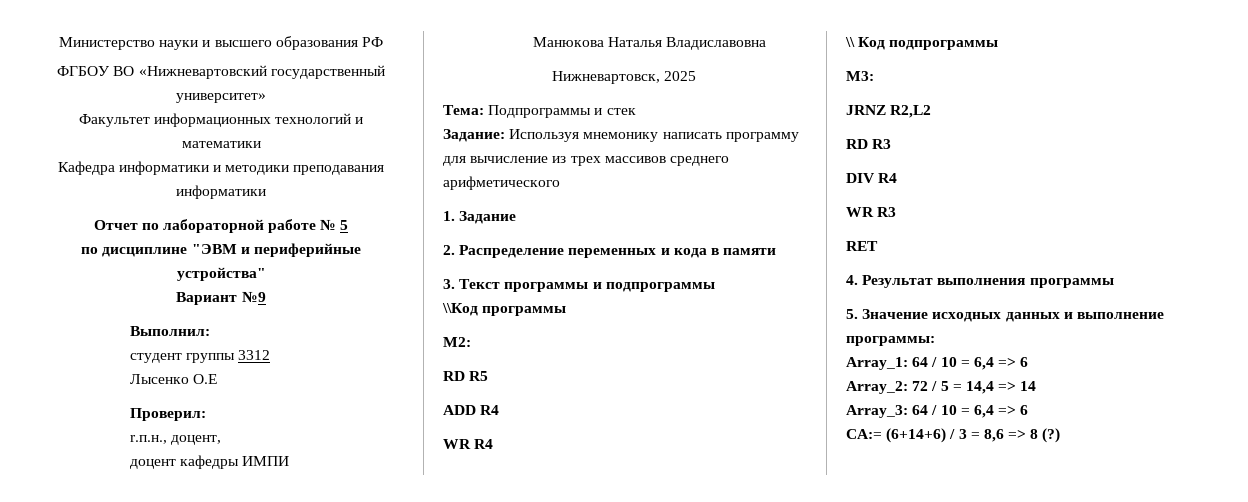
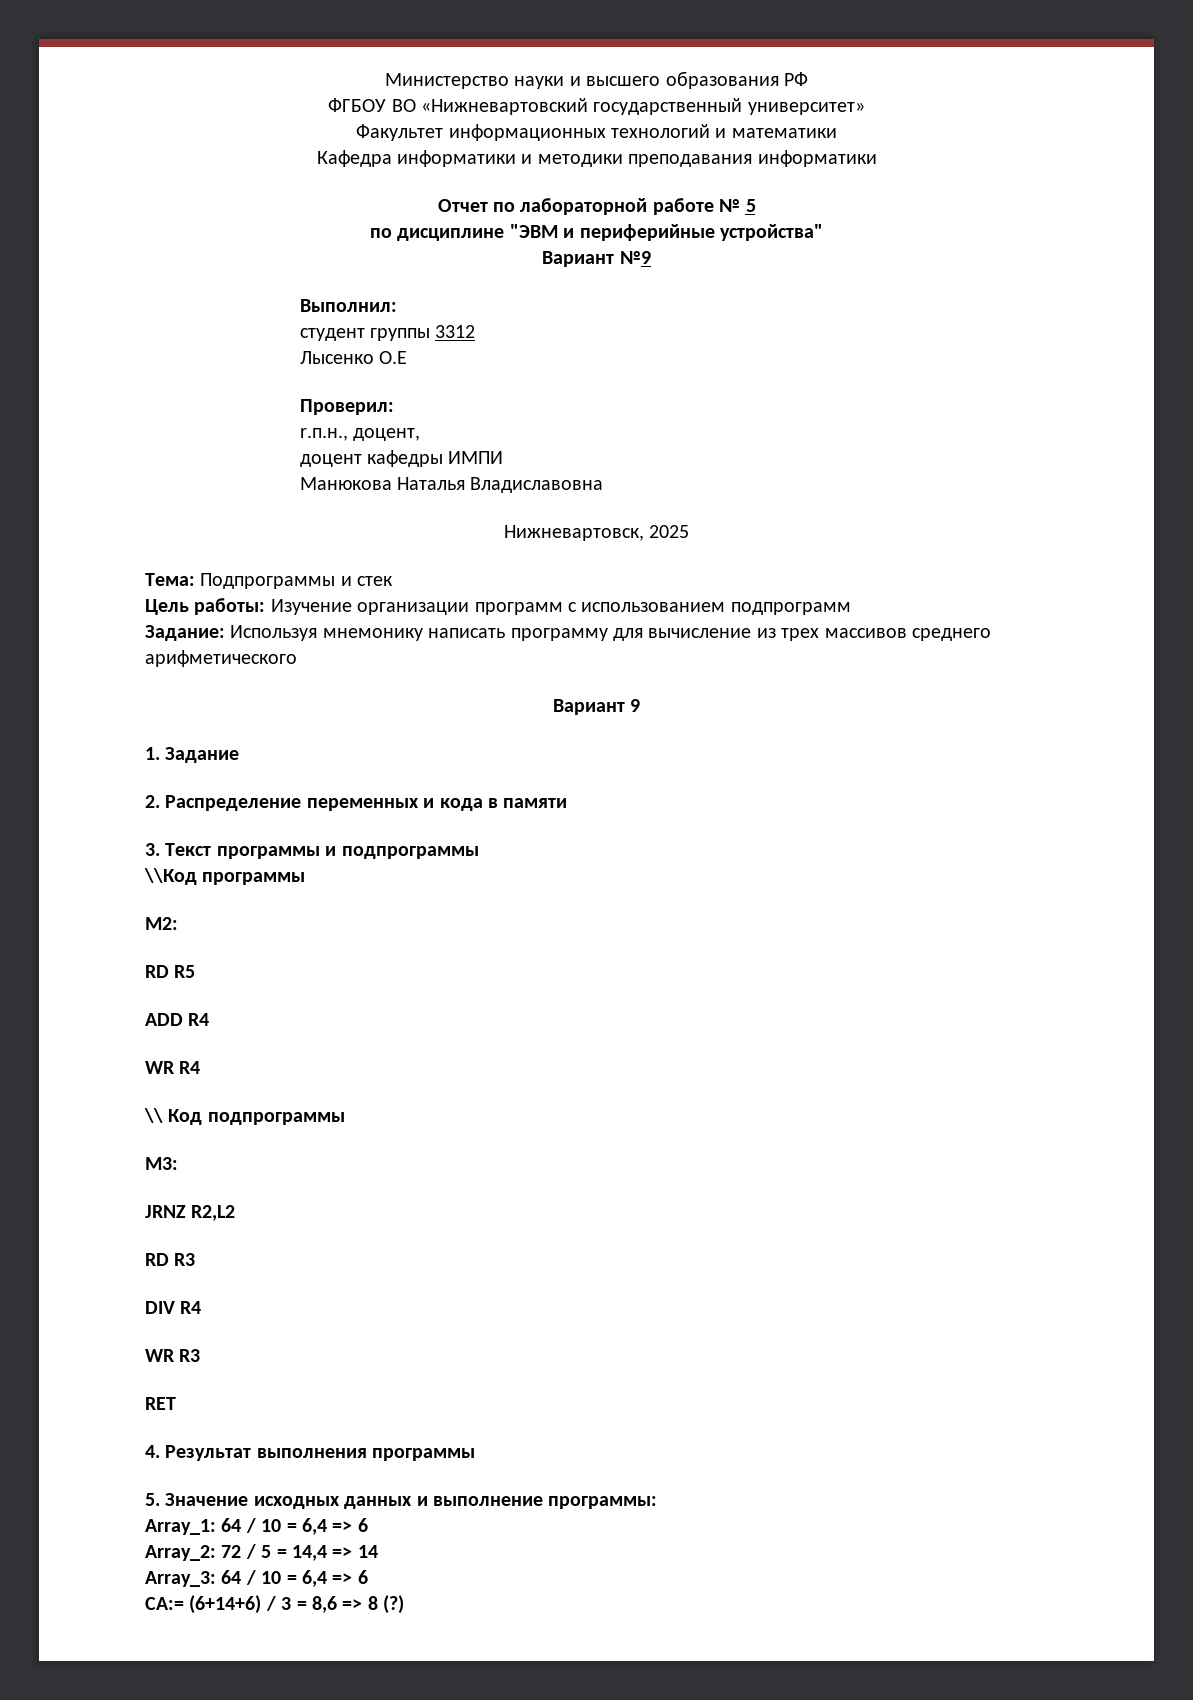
(636, 111) none -> [145,598,851,615] // Цель работы: Изучение организации программ с использованием подпрограмм
(560, 183) none -> [552,699,641,715] // Вариант 9

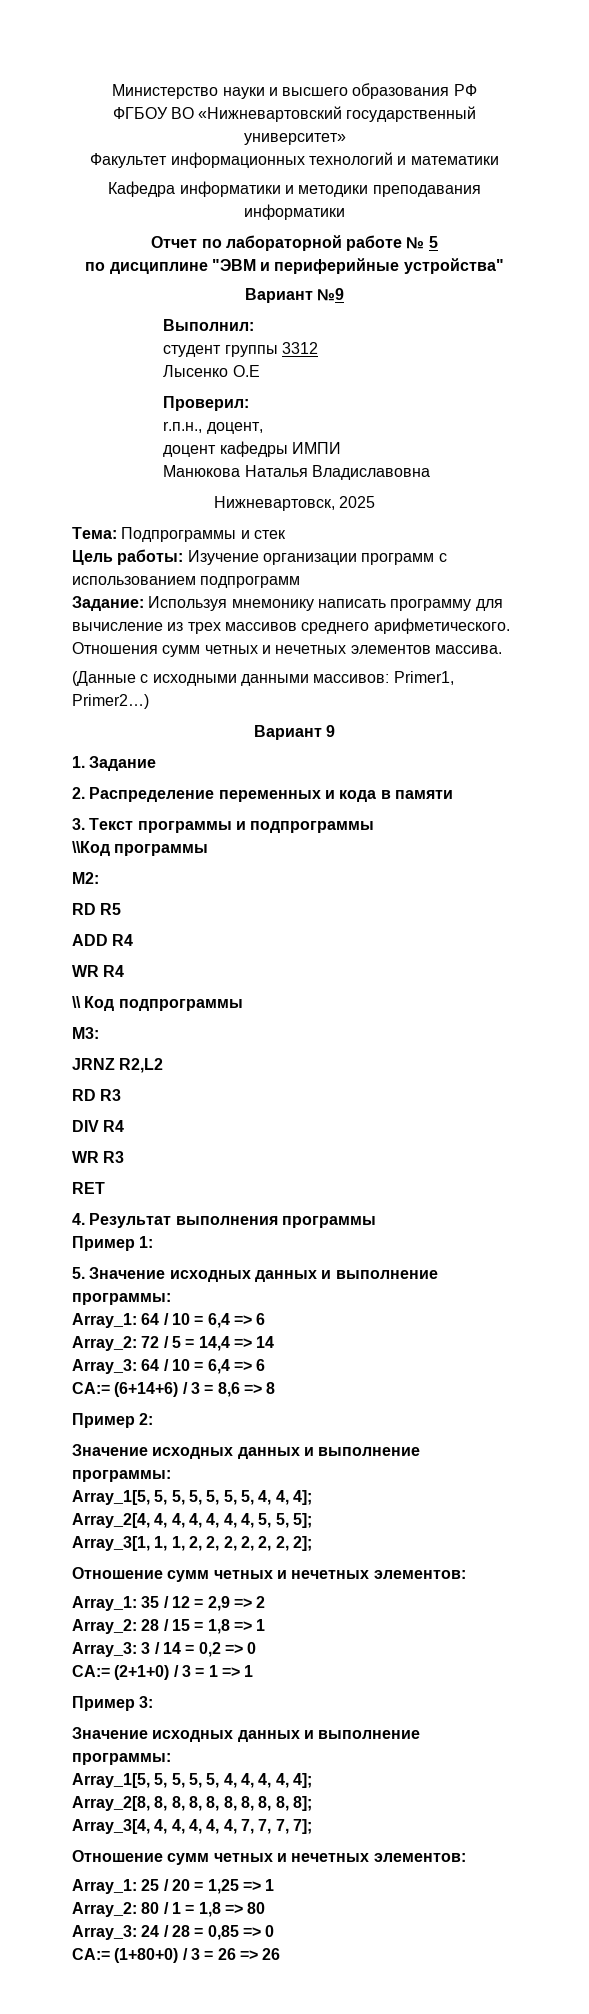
[145,650,297,667] арифметического -> [373,618,510,634] [72,642,502,657] [72,671,454,686] [72,694,149,709] арифметического. Отношения сумм четных и нечетных элементов массива. // (Данные с исходными данными массивов: Primer1, Primer2…)
(476, 1454) none -> [72,1236,154,1251] // Пример 1:
[383,1595,405,1614] (?) -> [72,1413,154,1428] [72,1444,421,1459] [72,1470,171,1482] [72,1490,312,1505] [72,1513,312,1528] [72,1536,312,1551] [72,1567,466,1582] [72,1596,266,1611] [72,1619,266,1634] [72,1642,257,1657] [72,1665,254,1680] [72,1696,154,1711] [72,1727,421,1742] [72,1753,171,1765] [72,1773,312,1788] [72,1796,312,1811] [72,1819,312,1834] [72,1850,466,1865] [72,1879,275,1894] [72,1902,266,1917] [72,1925,275,1940] [72,1948,281,1963] // Пример 2: // Значение исходных данных и выполнение программы: // Array_1[5, 5, 5, 5, 5, 5, 5, 4, 4, 4]; // Array_2[4, 4, 4, 4, 4, 4, 4, 5, 5, 5]; // Array_3[1, 1, 1, 2, 2, 2, 2, 2, 2, 2]; // Отношение сумм четных и нечетных элементов: // Array_1: 35 / 12 = 2,9 => 2 // Array_2: 28 / 15 = 1,8 => 1 // Array_3: 3 / 14 = 0,2 => 0 // СА:= (2+1+0) / 3 = 1 => 1 // Пример 3: // Значение исходных данных и выполнение программы: // Array_1[5, 5, 5, 5, 5, 4, 4, 4, 4, 4]; // Array_2[8, 8, 8, 8, 8, 8, 8, 8, 8, 8]; // Array_3[4, 4, 4, 4, 4, 4, 7, 7, 7, 7]; // Отношение сумм четных и нечетных элементов: // Array_1: 25 / 20 = 1,25 => 1 // Array_2: 80 / 1 = 1,8 => 80 // Array_3: 24 / 28 = 0,85 => 0 // СА:= (1+80+0) / 3 = 26 => 26

